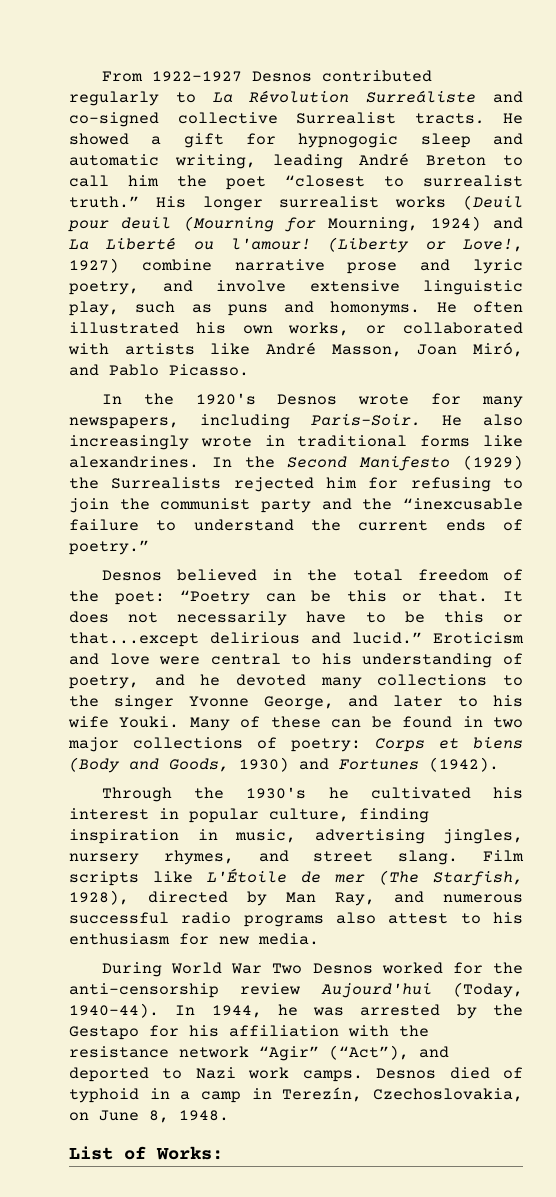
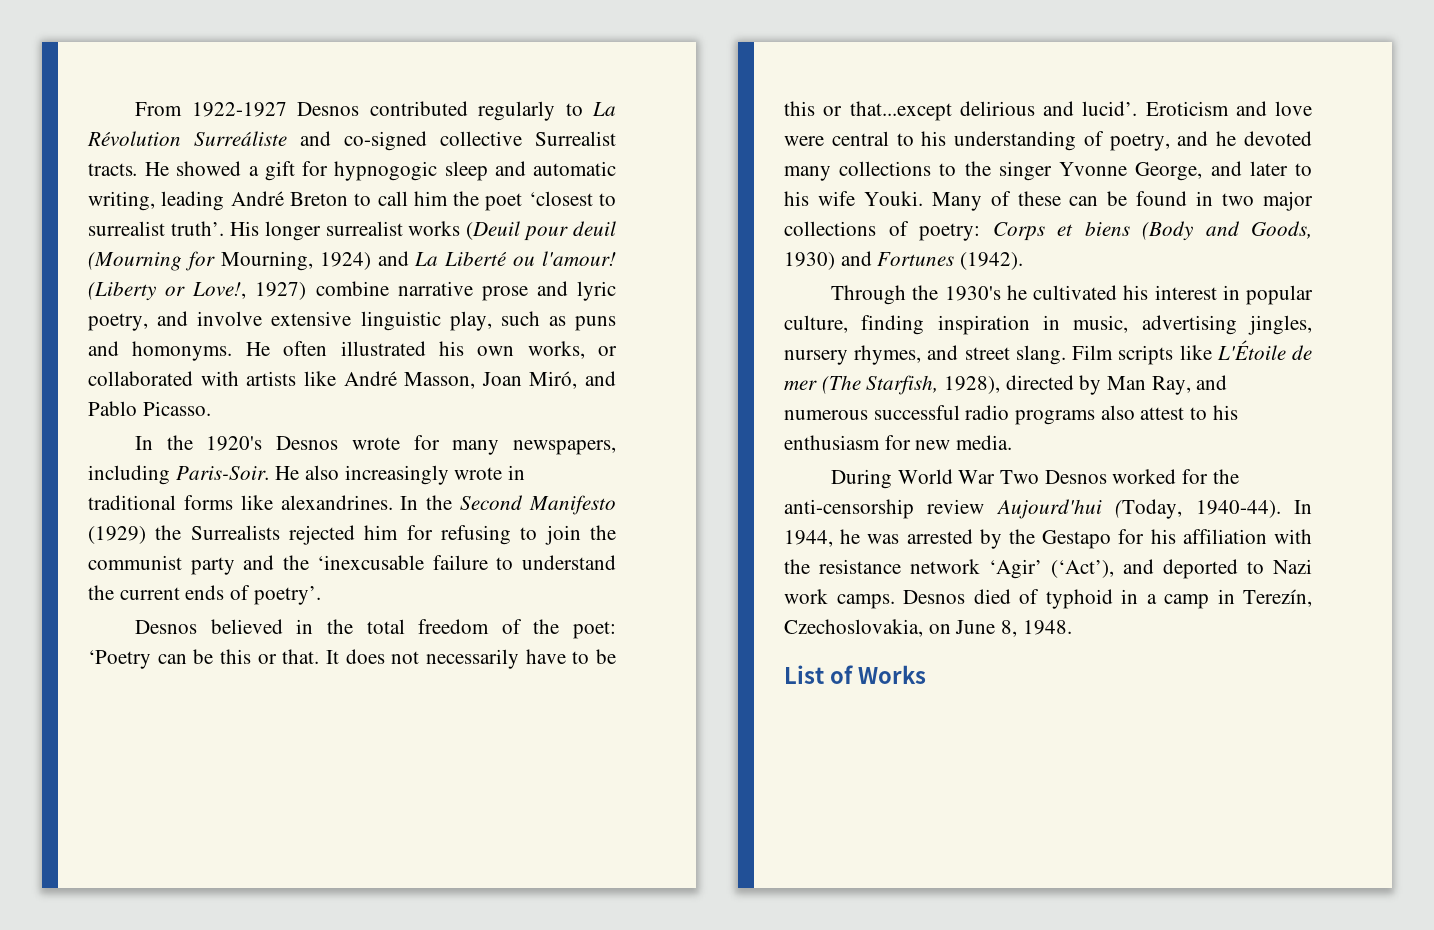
[285,175,365,187] “closest -> [528,191,593,206] ‘closest
[69,196,139,208] truth.” -> [170,221,224,236] truth’.
[403,498,523,510] “inexcusable -> [317,555,425,570] ‘inexcusable
[69,540,149,555] poetry.” -> [253,586,321,605] poetry’.
[180,590,250,605] “Poetry -> [88,650,151,669] ‘Poetry
[352,632,422,644] lucid.” -> [1082,101,1138,116] lucid’.
[259,1045,409,1061] “Agir” (“Act”), -> [989,559,1114,579] ‘Agir’ (‘Act’),
[156,1146,223,1160] Works: -> [857,665,926,684] Works

